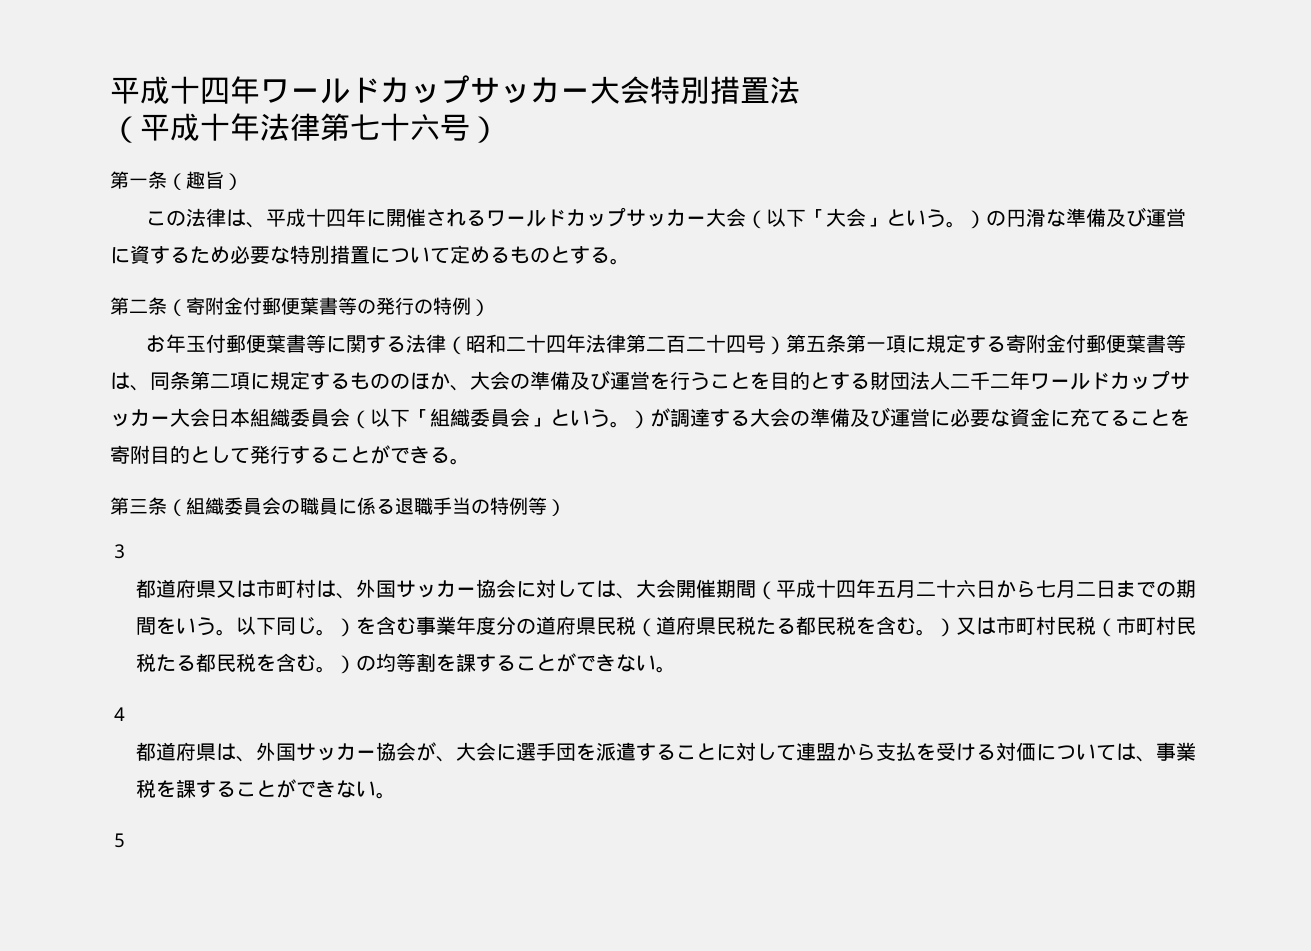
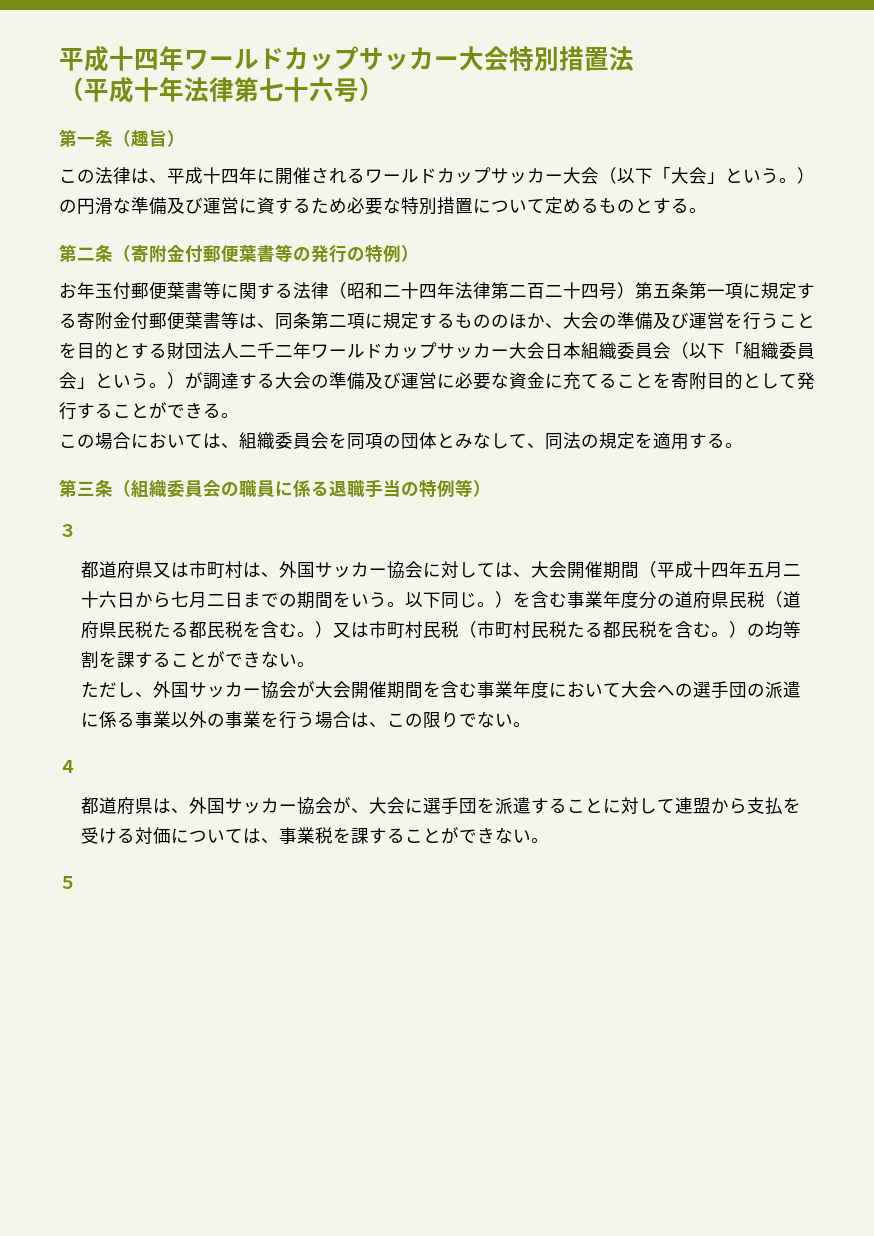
(470, 461) none -> [59,432,743,450] // この場合においては、組織委員会を同項の団体とみなして、同法の規定を適用する。
(676, 669) none -> [81,681,802,699] [81,711,532,729] // ただし、外国サッカー協会が大会開催期間を含む事業年度において大会への選手団の派遣に係る事業以外の事業を行う場合は、この限りでない。

